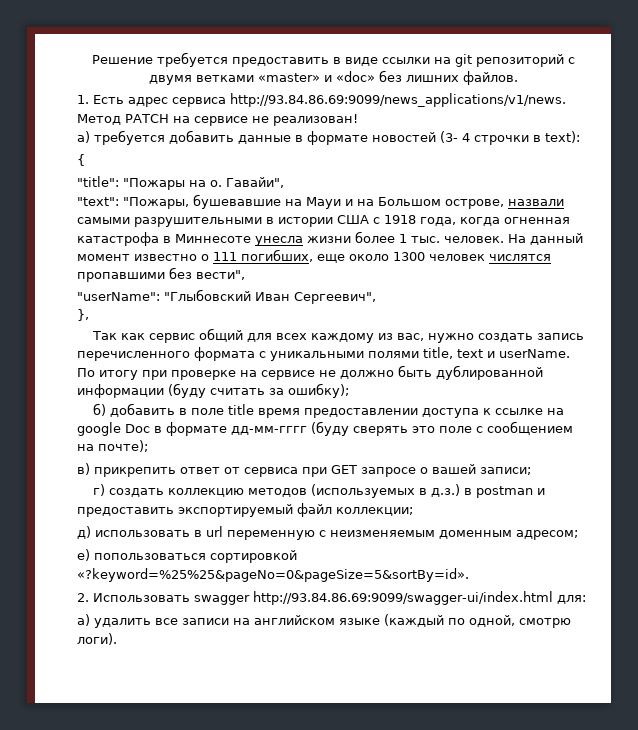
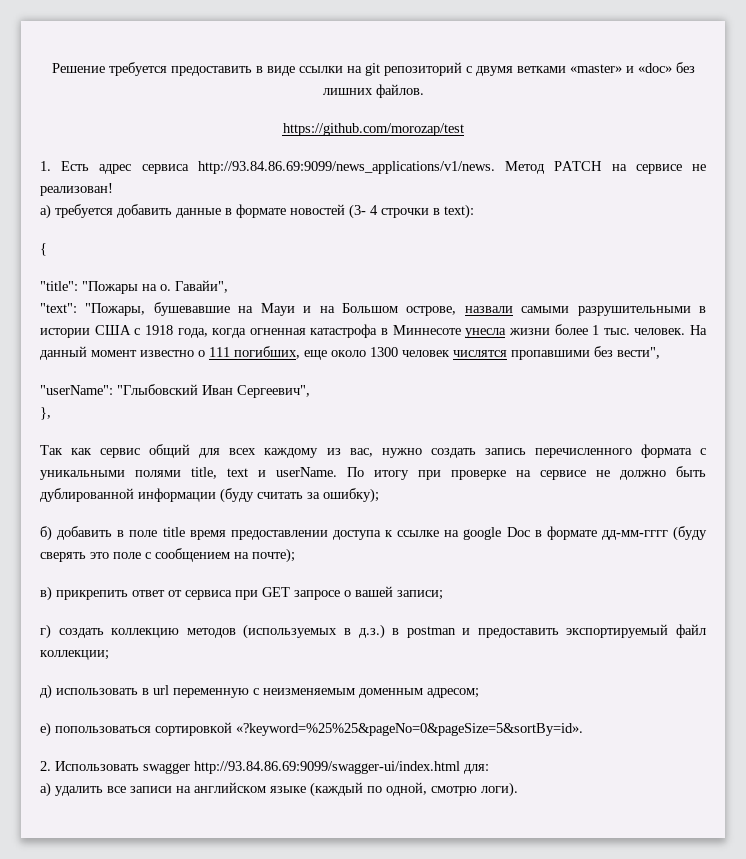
(518, 78) none -> [282,123,464,136] // https://github.com/morozap/test

